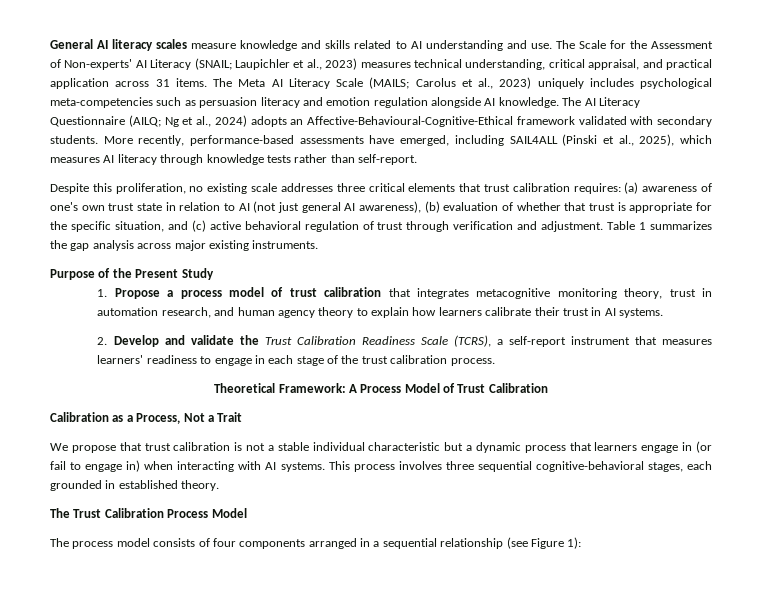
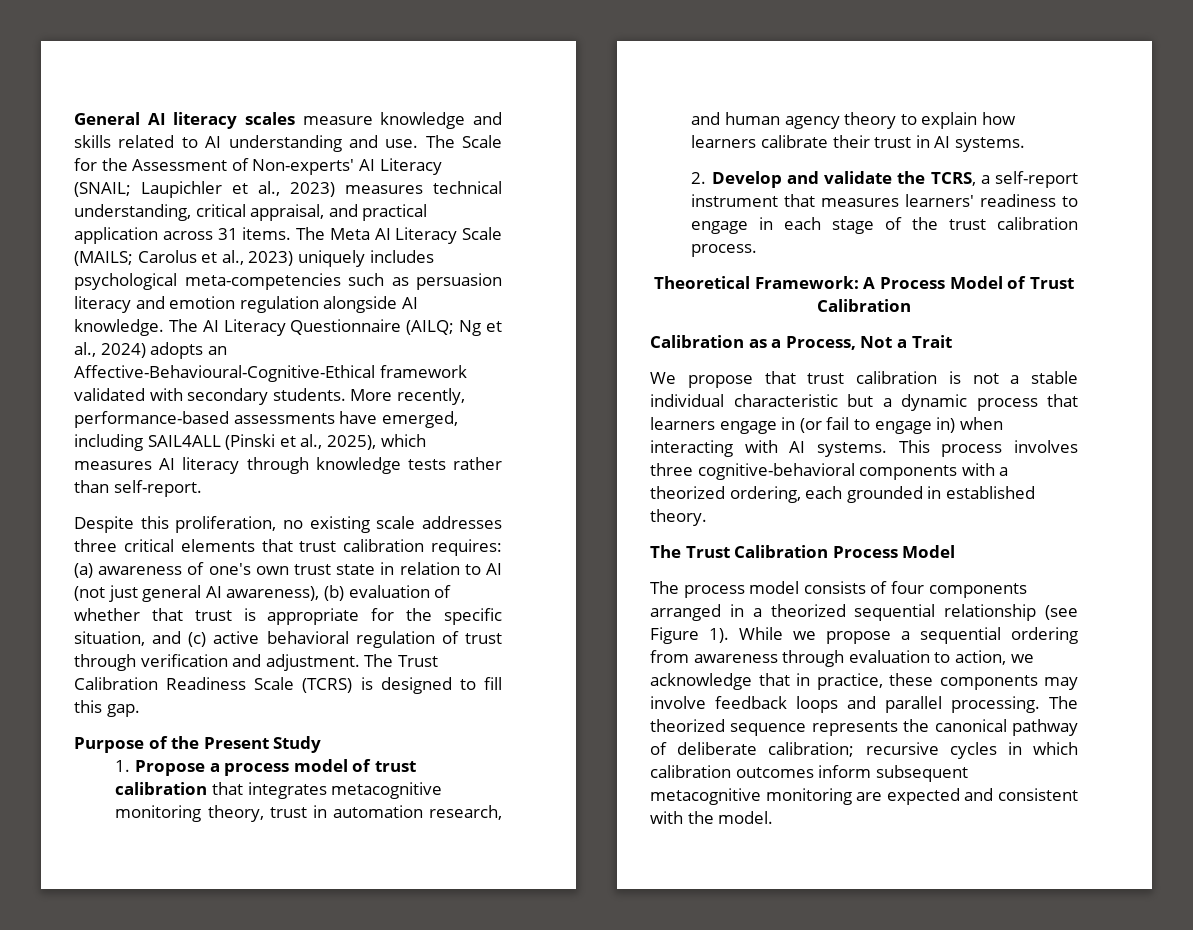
[607,221,712,230] [50,240,319,251] Table 1 summarizes the gap analysis across major existing instruments. -> [364,654,438,667] [74,677,503,694] [74,700,140,717] The Trust Calibration Readiness Scale (TCRS) is designed to fill this gap.
[264,335,491,347] Trust Calibration Readiness Scale (TCRS), -> [930,172,976,186] TCRS,
[477,461,683,472] sequential cognitive-behavioral stages, -> [697,463,1009,480] [650,486,801,503] cognitive-behavioral components with a theorized ordering,
(380, 544) none -> [770,604,846,617] theorized
[567,537,582,549] 1): -> [709,627,1078,644] [650,650,1034,667] [650,673,1078,690] [650,696,1078,713] [650,719,1078,736] [650,742,1078,759] [650,765,968,782] [650,788,1078,805] [650,811,774,824] 1). While we propose a sequential ordering from awareness through evaluation to action, we acknowledge that in practice, these components may involve feedback loops and parallel processing. The theorized sequence represents the canonical pathway of deliberate calibration; recursive cycles in which calibration outcomes inform subsequent metacognitive monitoring are expected and consistent with the model.

